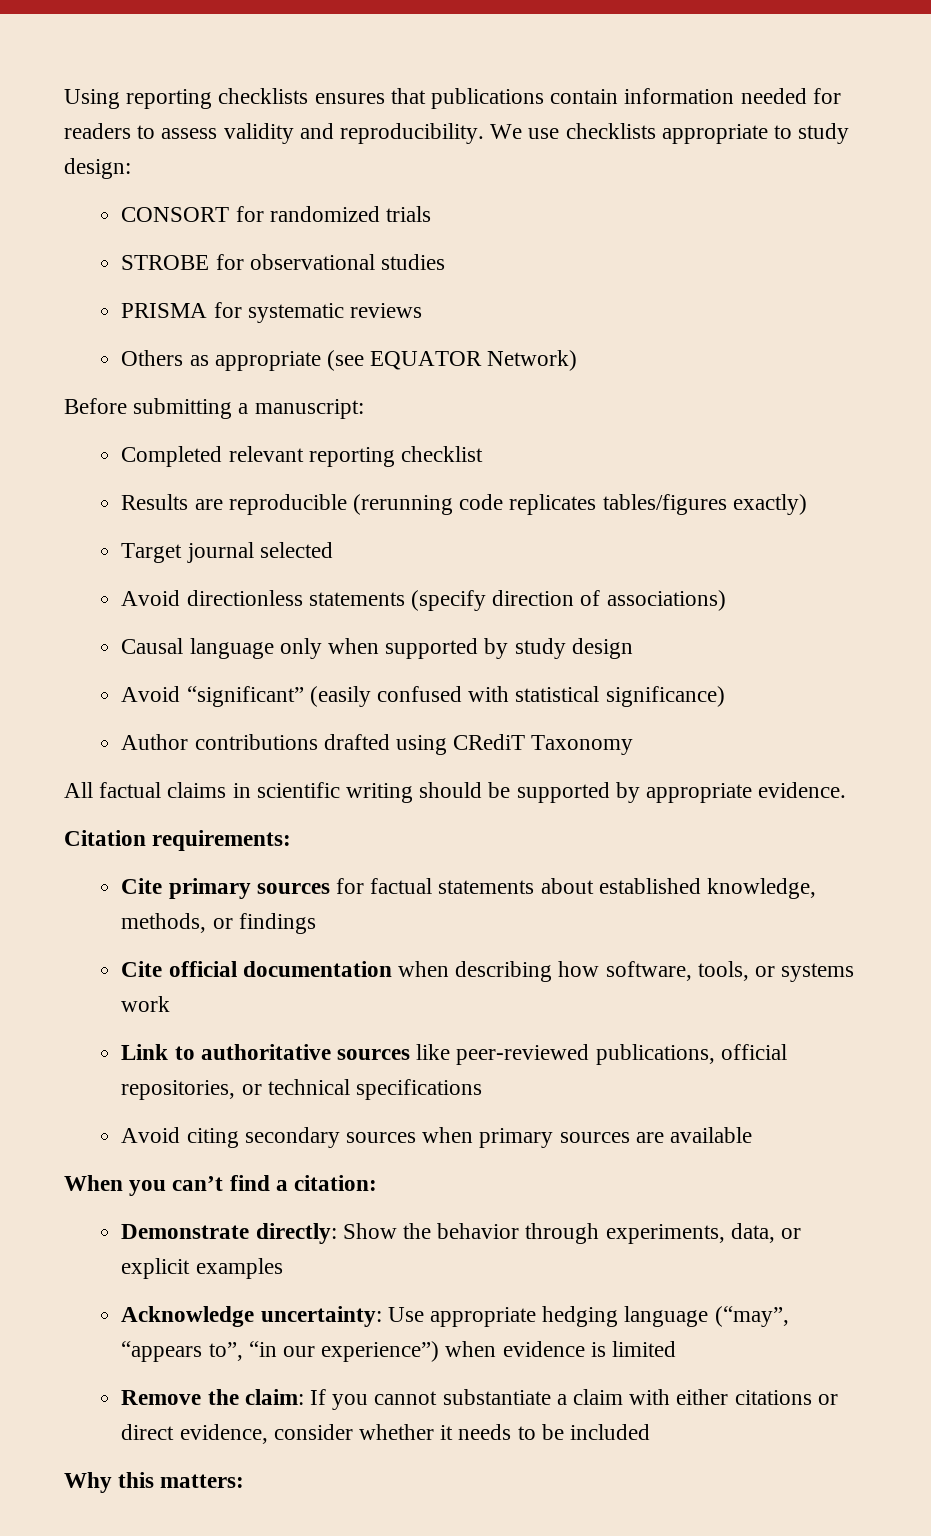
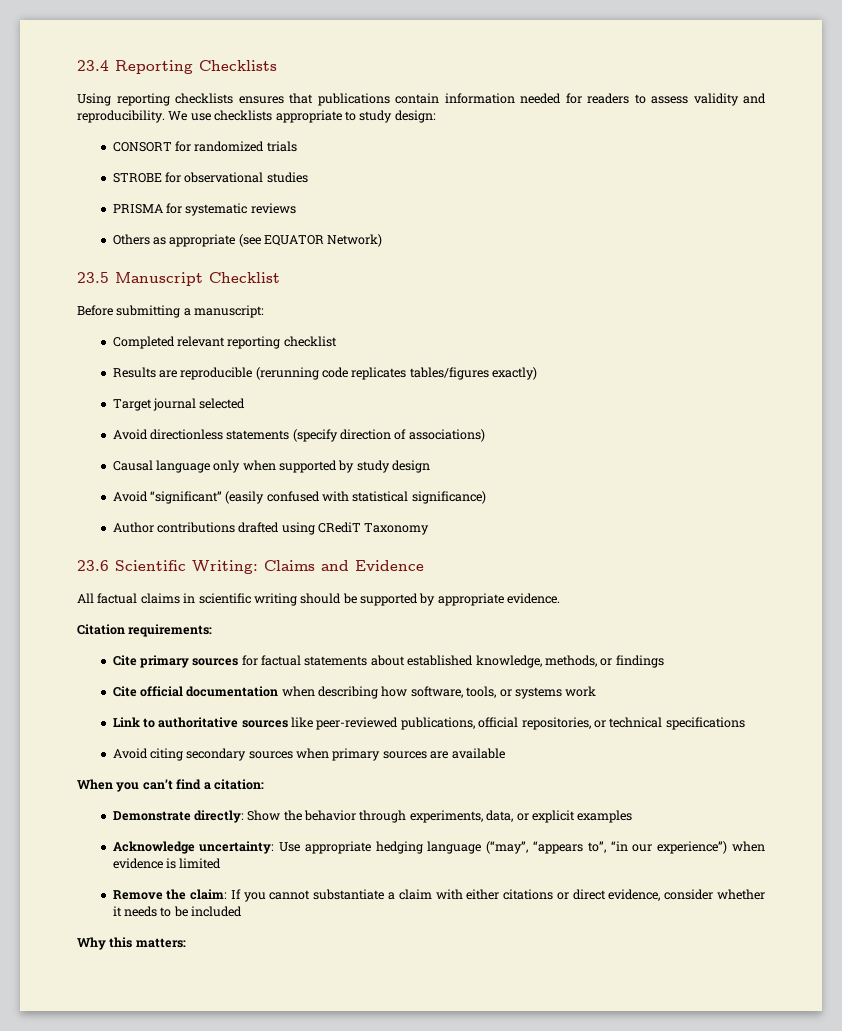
(64, 99) none -> [77,60,277,74] 23.4 Reporting Checklists //
(578, 360) none -> [77,272,280,286] // 23.5 Manuscript Checklist
(634, 745) none -> [77,560,424,574] // 23.6 Scientific Writing: Claims and Evidence

